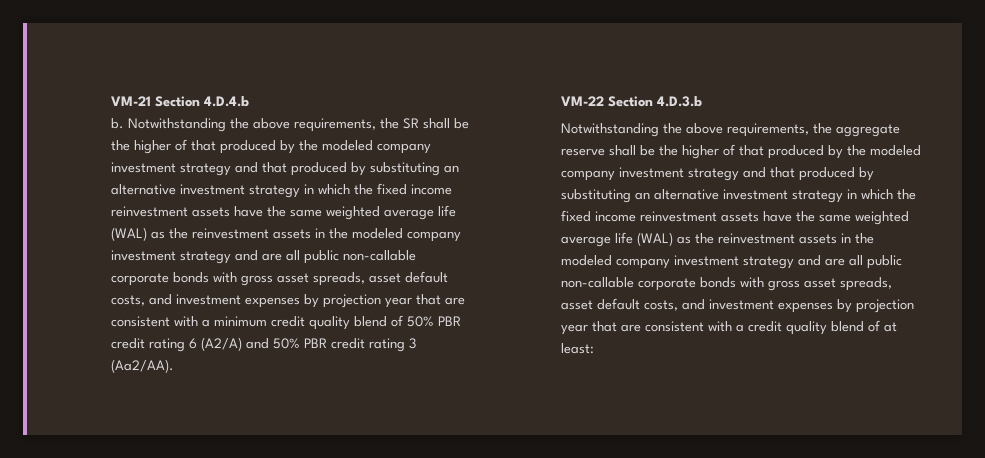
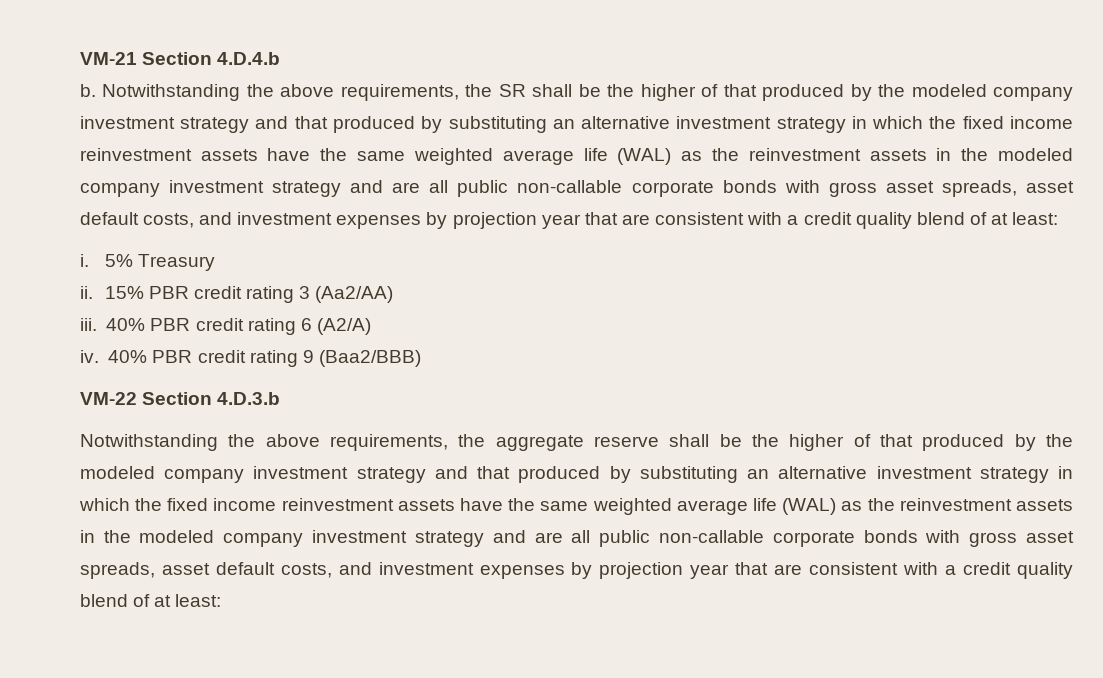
[214,315,435,330] minimum credit quality blend of 50% -> [803,212,1059,229] [79,254,215,271] [79,286,394,303] [79,318,146,331] credit quality blend of at least: // i. 5% Treasury // ii. 15% PBR credit rating 3 (Aa2/AA) // iii. 40%
[246,338,417,352] [111,359,175,373] and 50% PBR credit rating 3 (Aa2/AA). -> [79,350,421,367] // iv. 40% PBR credit rating 9 (Baa2/BBB)

